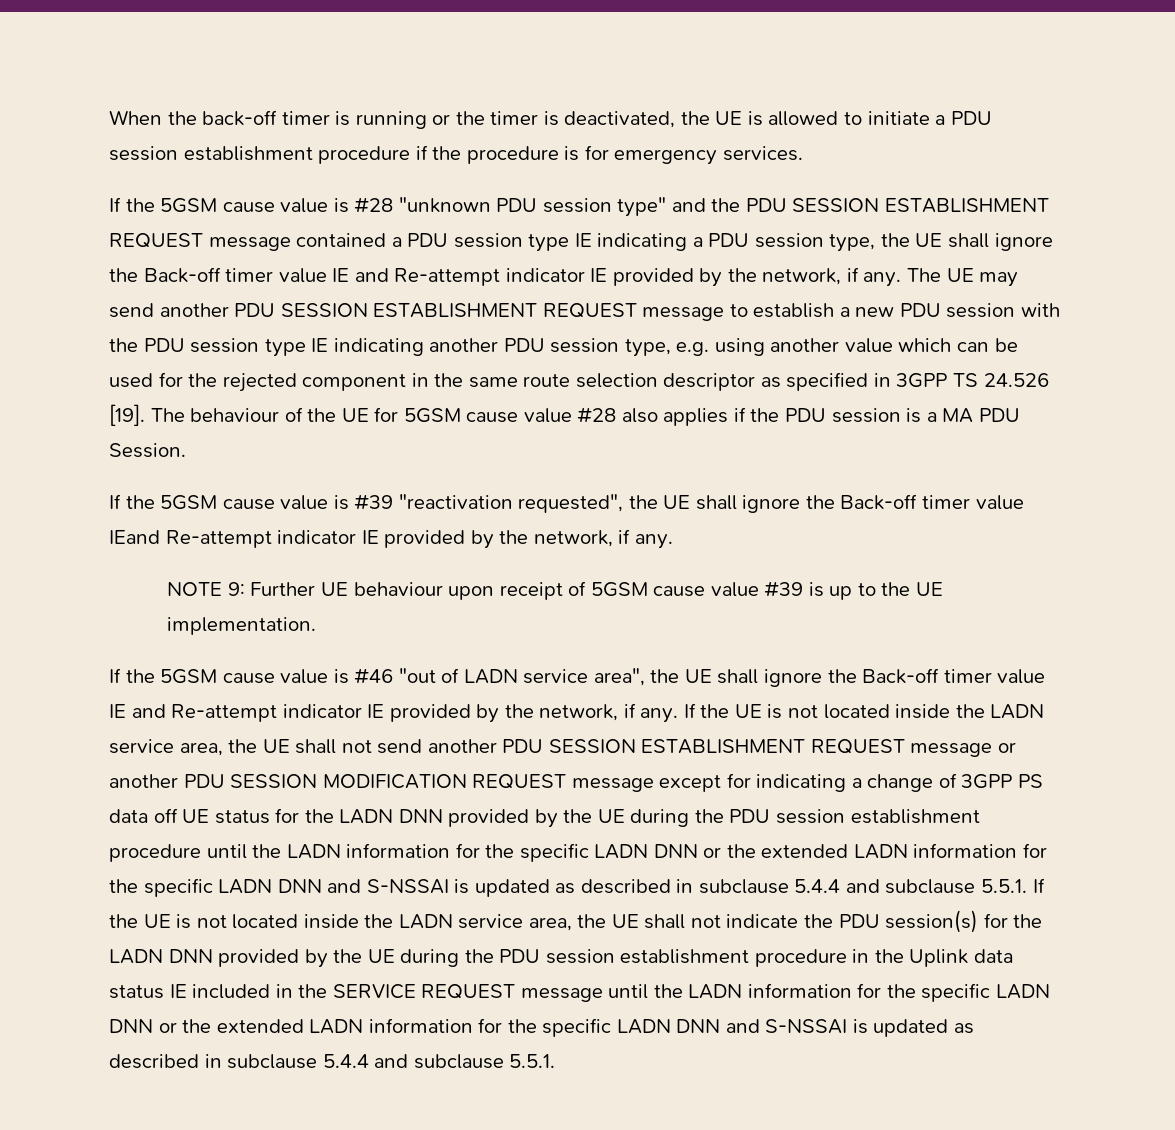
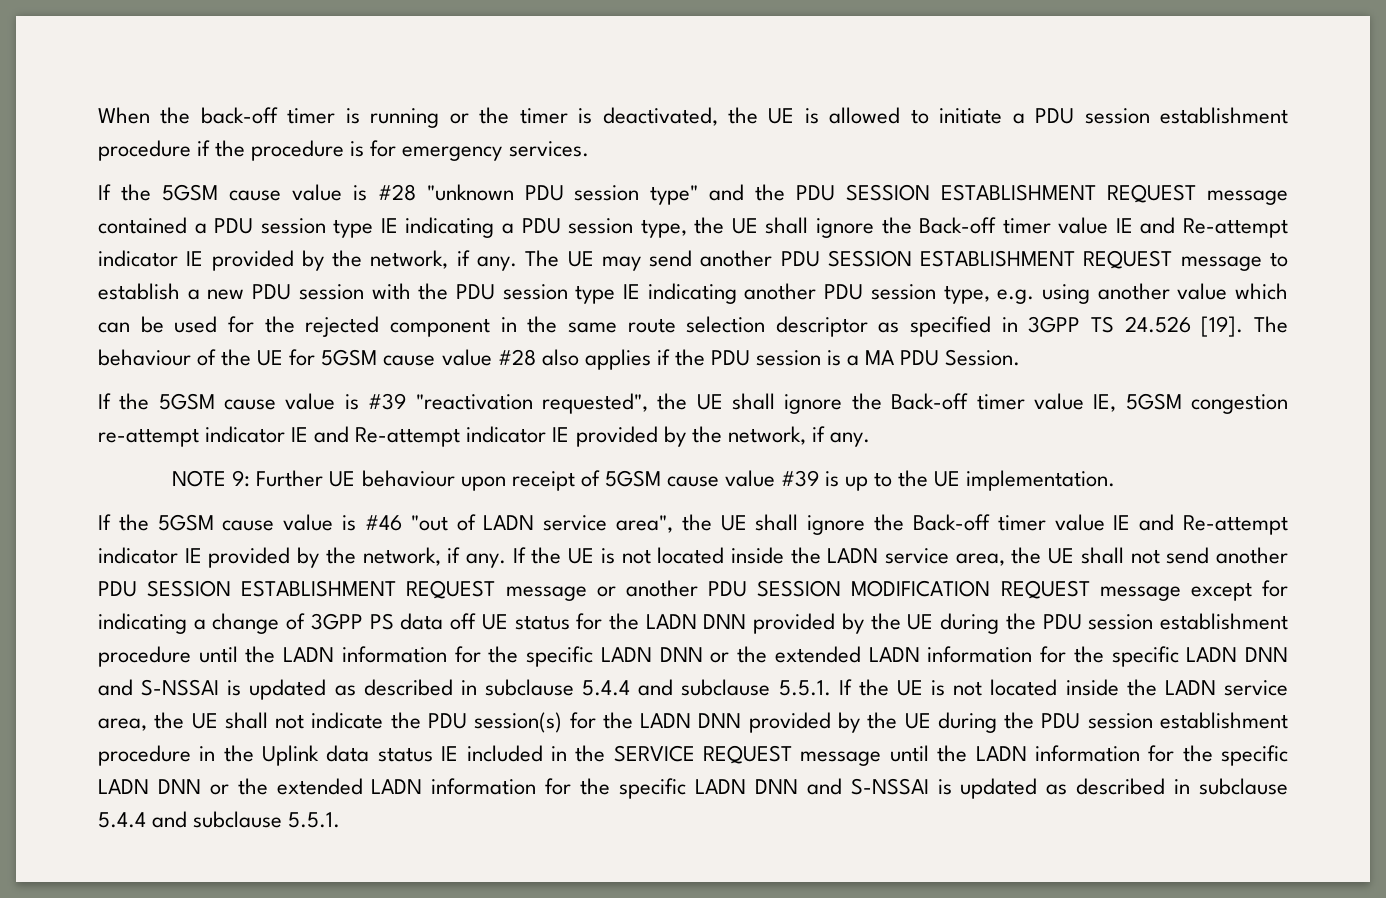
[109,530,160,544] IEand -> [1093,393,1288,414] [98,426,350,447] IE, 5GSM congestion re-attempt indicator IE and

